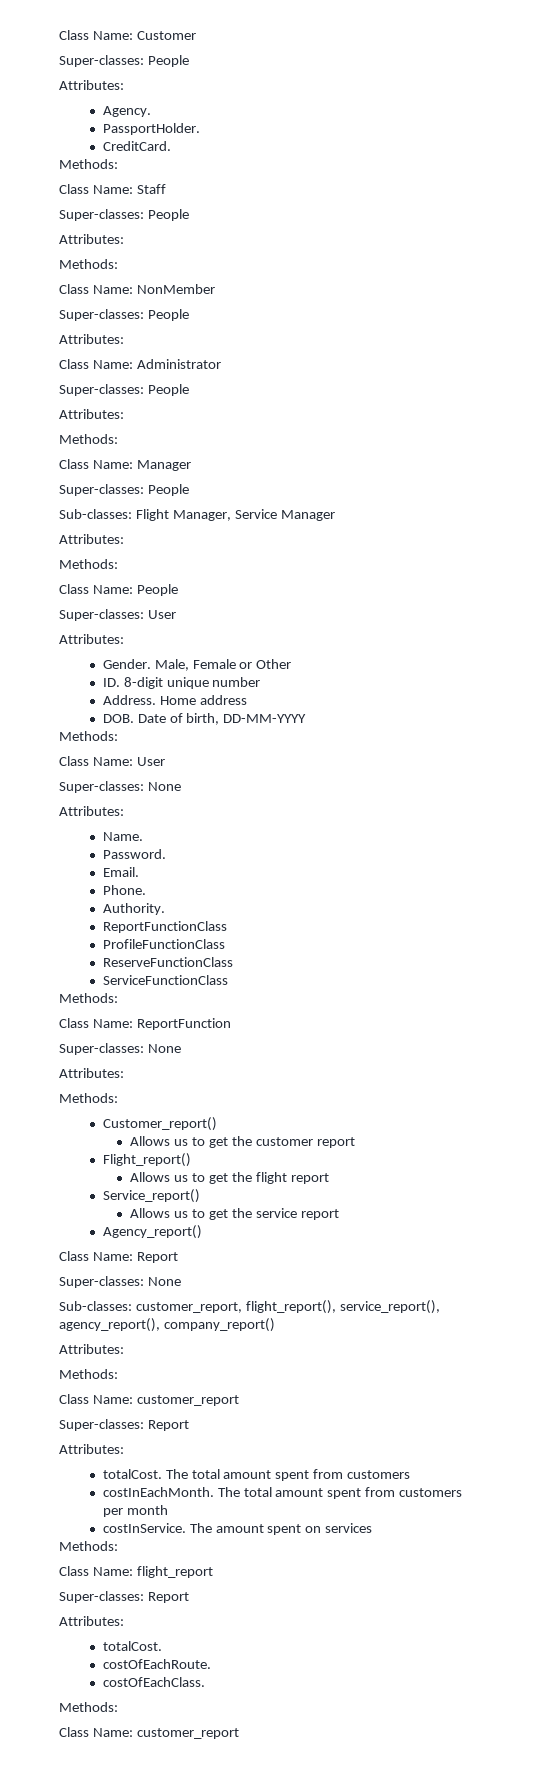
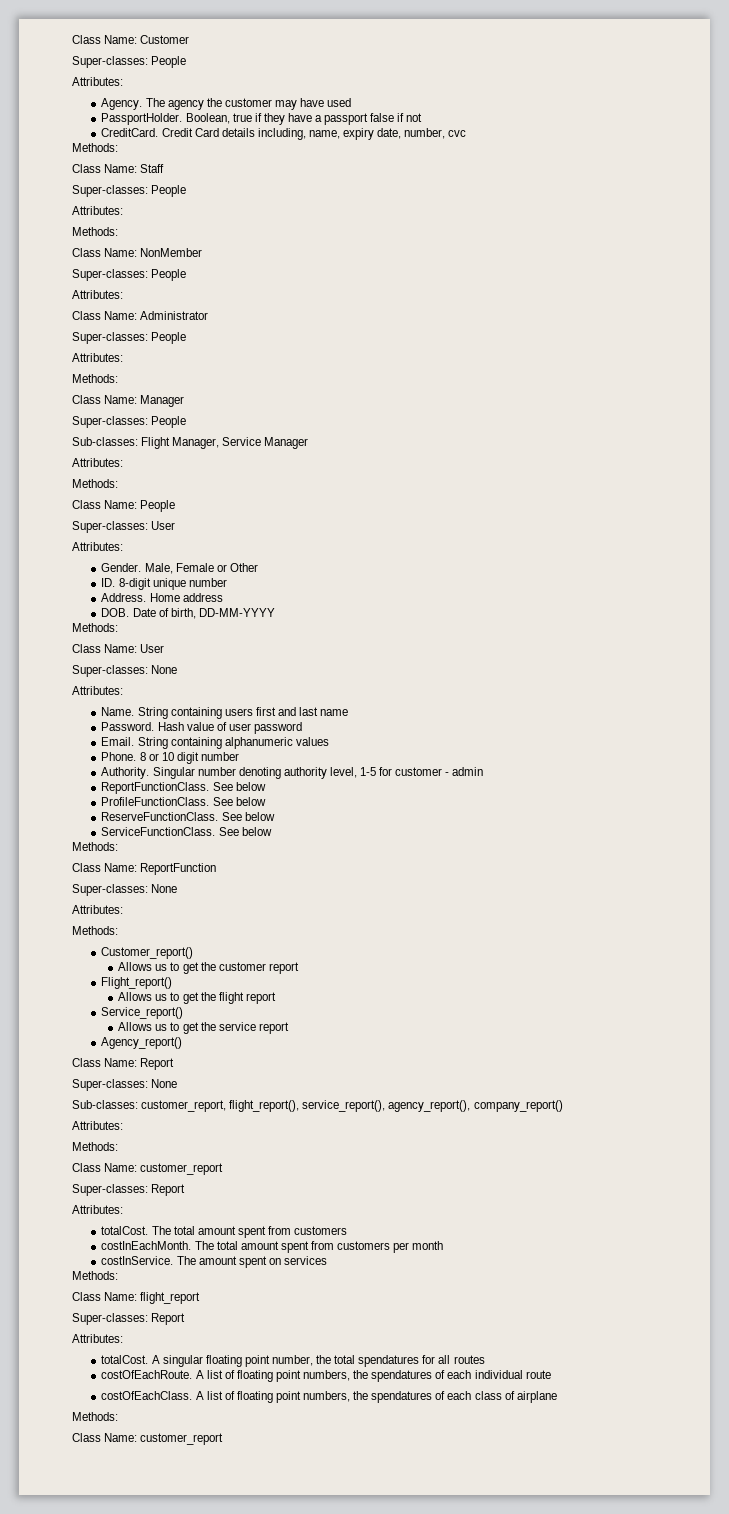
[102,123,200,135] [102,141,171,151] // PassportHolder. // CreditCard. -> [145,98,352,110] [101,113,423,125] [101,128,467,140] The agency the customer may have used // PassportHolder. Boolean, true if they have a passport false if not // CreditCard. Credit Card details including, name, expiry date, number, cvc
[102,849,166,859] [102,867,139,877] [102,885,146,895] [102,903,165,915] [102,921,227,933] [102,939,225,949] [102,957,233,967] [102,975,228,985] // Password. // Email. // Phone. // Authority. // ReportFunctionClass // ProfileFunctionClass // ReserveFunctionClass // ServiceFunctionClass -> [137,707,349,719] [101,722,302,734] [101,737,329,749] [101,752,239,764] [101,767,484,779] [101,782,266,794] [101,797,266,806] [101,812,275,821] [101,827,272,836] String containing users first and last name // Password. Hash value of user password // Email. String containing alphanumeric values // Phone. 8 or 10 digit number // Authority. Singular number denoting authority level, 1-5 for customer - admin // ReportFunctionClass. See below // ProfileFunctionClass. See below // ReserveFunctionClass. See below // ServiceFunctionClass. See below
[102,1659,211,1669] [102,1677,205,1687] // costOfEachRoute. // costOfEachClass. -> [151,1355,485,1367] [101,1370,551,1382] [101,1391,557,1403] A singular floating point number, the total spendatures for all routes // costOfEachRoute. A list of floating point numbers, the spendatures of each individual route // costOfEachClass. A list of floating point numbers, the spendatures of each class of airplane

